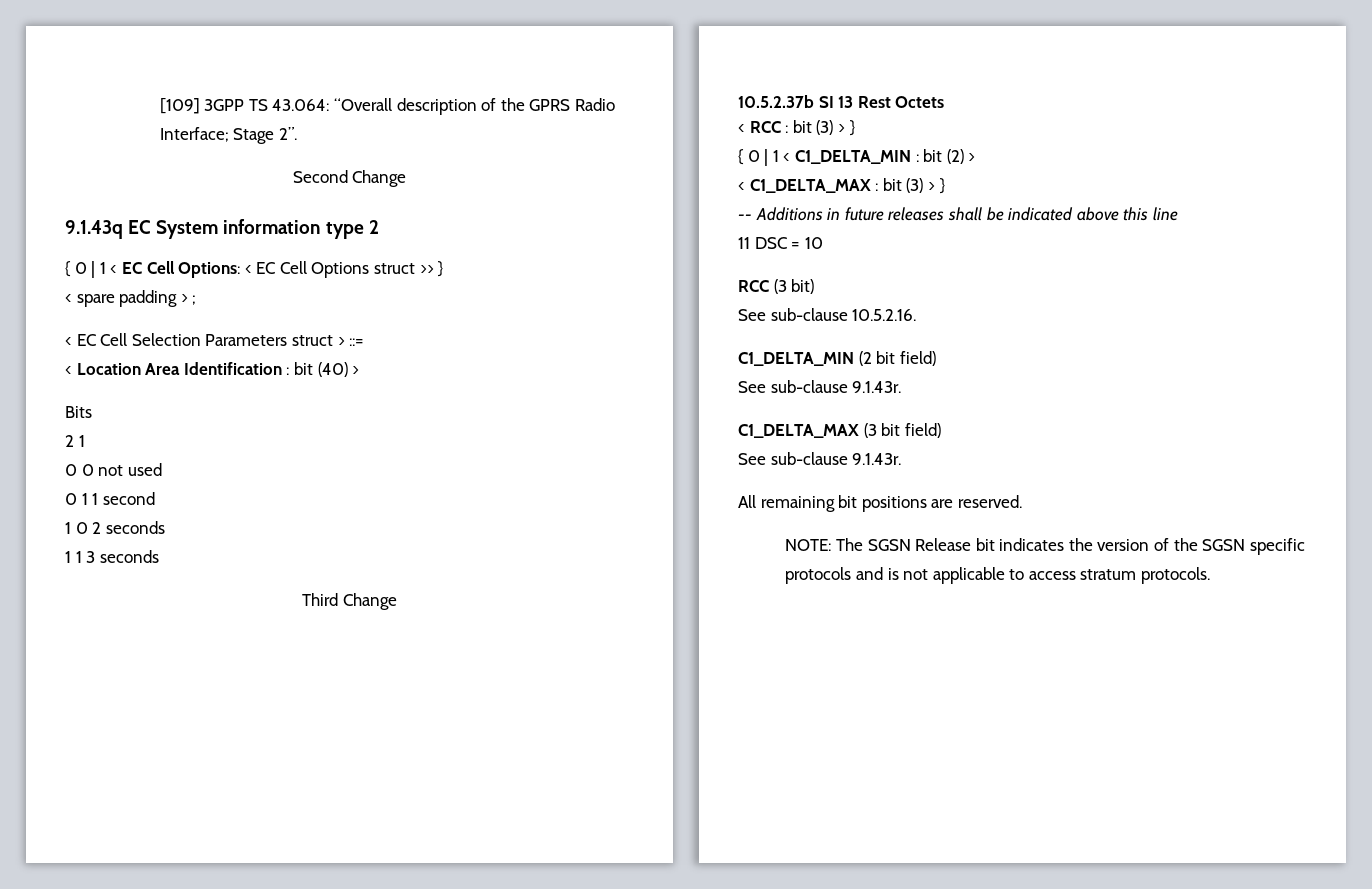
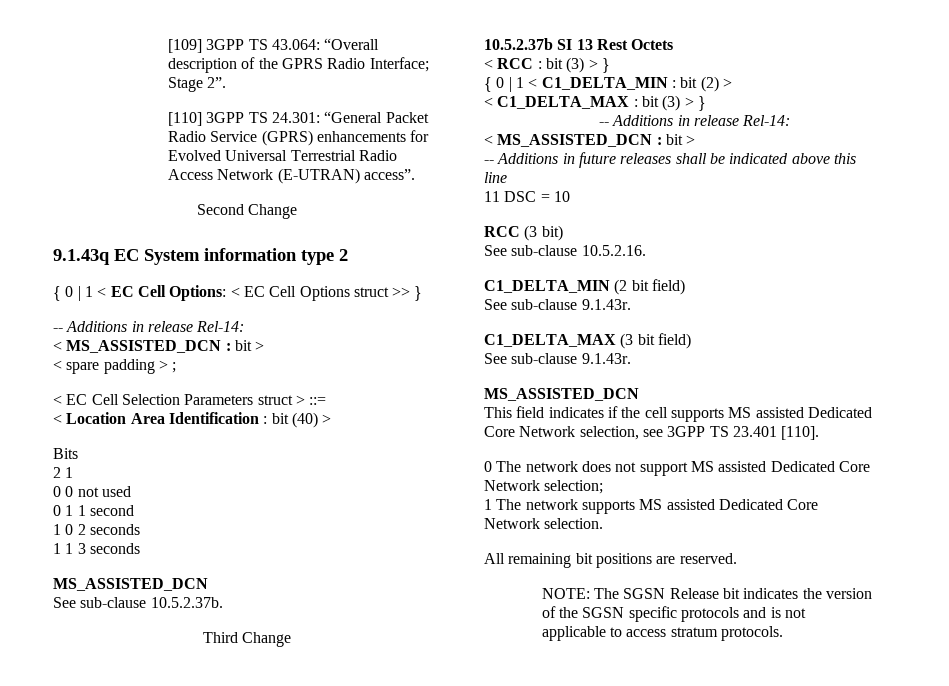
(297, 133) none -> [168,111,429,126] [168,130,430,146] [168,150,398,161] [168,168,416,184] // [110] 3GPP TS 24.301: “General Packet Radio Service (GPRS) enhancements for Evolved Universal Terrestrial Radio Access Network (E-UTRAN) access”.
(444, 269) none -> [53,321,245,332] [53,340,265,353] // -- Additions in release Rel-14: // < MS_ASSISTED_DCN : bit >
(159, 556) none -> [53,578,208,591] [53,597,223,608] // MS_ASSISTED_DCN // See sub-clause 10.5.2.37b.
(945, 186) none -> [599,115,791,126] [484,134,696,147] // -- Additions in release Rel-14: // < MS_ASSISTED_DCN : bit >
(902, 459) none -> [484,388,639,401] [484,406,872,422] [484,426,820,440] [484,461,870,476] [484,480,604,494] [484,499,819,514] [484,518,604,529] // MS_ASSISTED_DCN // This field indicates if the cell supports MS assisted Dedicated Core Network selection, see 3GPP TS 23.401 [110]. // 0 The network does not support MS assisted Dedicated Core Network selection; // 1 The network supports MS assisted Dedicated Core Network selection.

